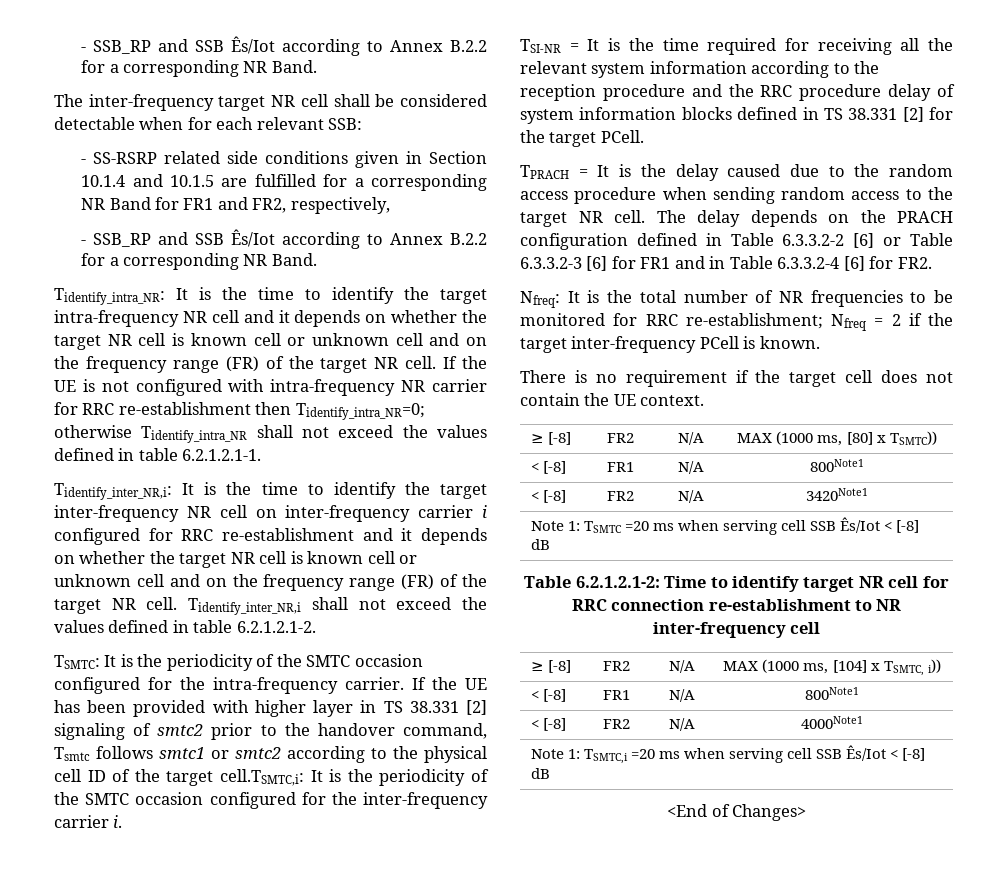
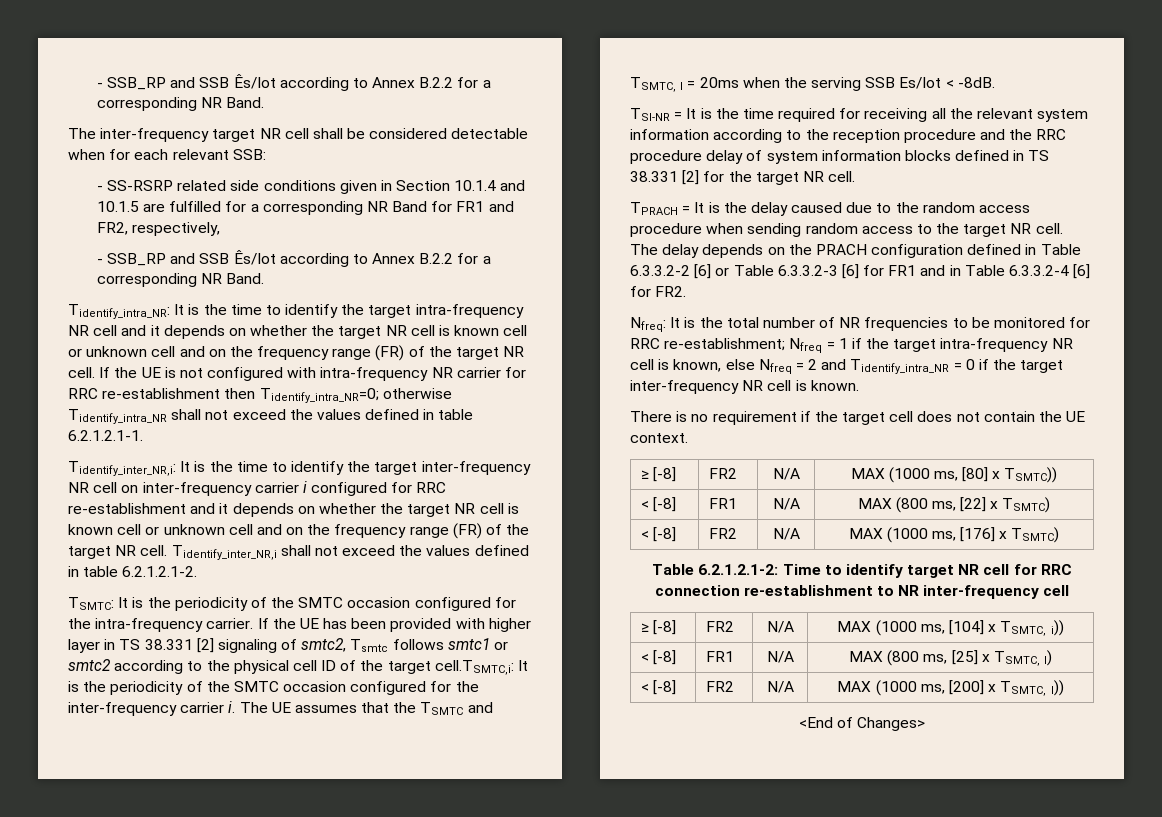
[157,723,487,740] smtc2 prior to the handover command, -> [301,638,347,652] smtc2,
(123, 821) none -> [239,702,493,715] [630,77,995,92] The UE assumes that the TSMTC and TSMTC, I = 20ms when the serving SSB Es/Iot < -8dB.
[600,130,644,143] PCell. -> [802,171,856,182] NR cell.
[891,314,901,326] 2 -> [838,338,1073,352] [630,359,975,374] 1 if the target intra-frequency NR cell is known, else Nfreq = 2 and Tidentify_intra_NR = 0
[699,336,739,349] PCell -> [742,380,792,391] NR cell
[810,459,864,472] [530,490,566,503] [606,491,634,501] [677,490,704,503] [806,488,868,501] [530,517,920,535] [530,539,550,550] 800Note1 // < [-8] | FR2 | N/A | 3420Note1 // Note 1: TSMTC =20 ms when serving cell SSB Ês/Iot < [-8] dB -> [857,497,1051,513] [640,527,676,542] [708,528,737,539] [772,528,800,540] [848,527,1060,543] MAX (800 ms, [22] x TSMTC) // < [-8] | FR2 | N/A | MAX (1000 ms, [176] x TSMTC)
[805,687,859,700] [530,718,566,731] [602,719,630,729] [669,718,695,731] [801,716,863,729] [530,745,926,764] [530,768,550,779] 800Note1 // < [-8] | FR2 | N/A | 4000Note1 // Note 1: TSMTC,i =20 ms when serving cell SSB Ês/Iot < [-8] dB -> [848,650,1053,666] [640,680,676,695] [705,681,734,692] [766,681,794,693] [837,680,1064,696] MAX (800 ms, [25] x TSMTC, I) // < [-8] | FR2 | N/A | MAX (1000 ms, [200] x TSMTC, I))

